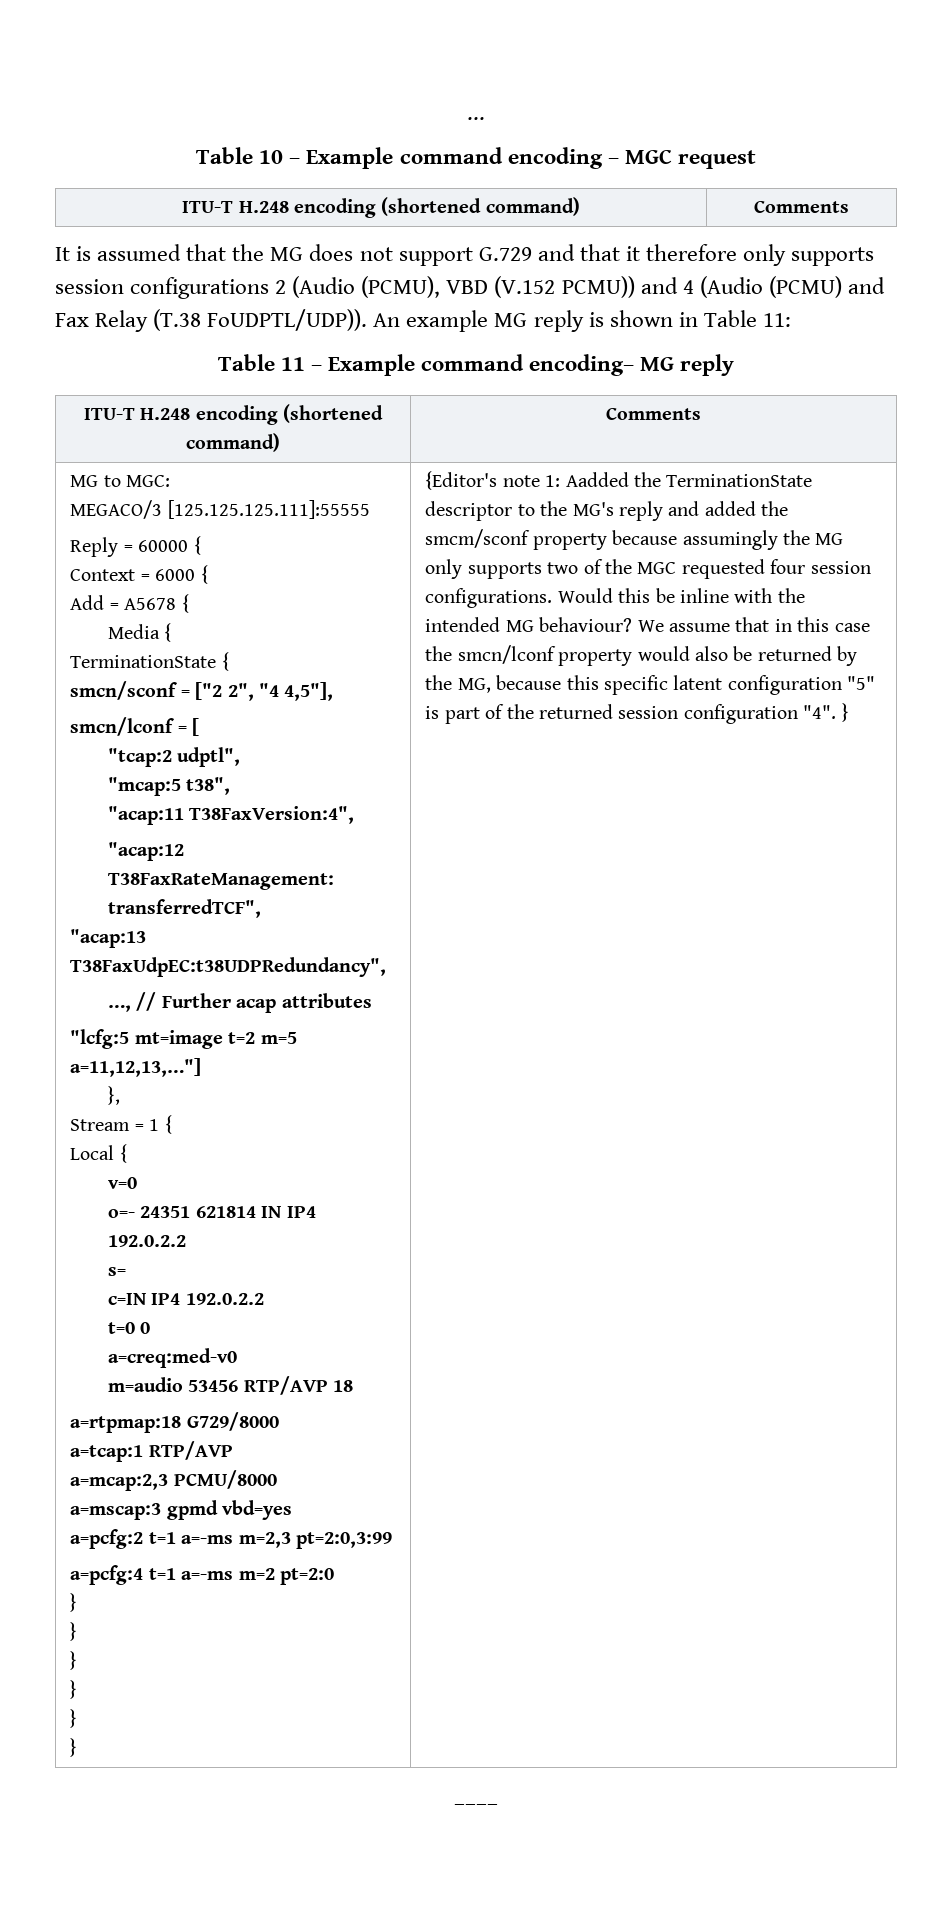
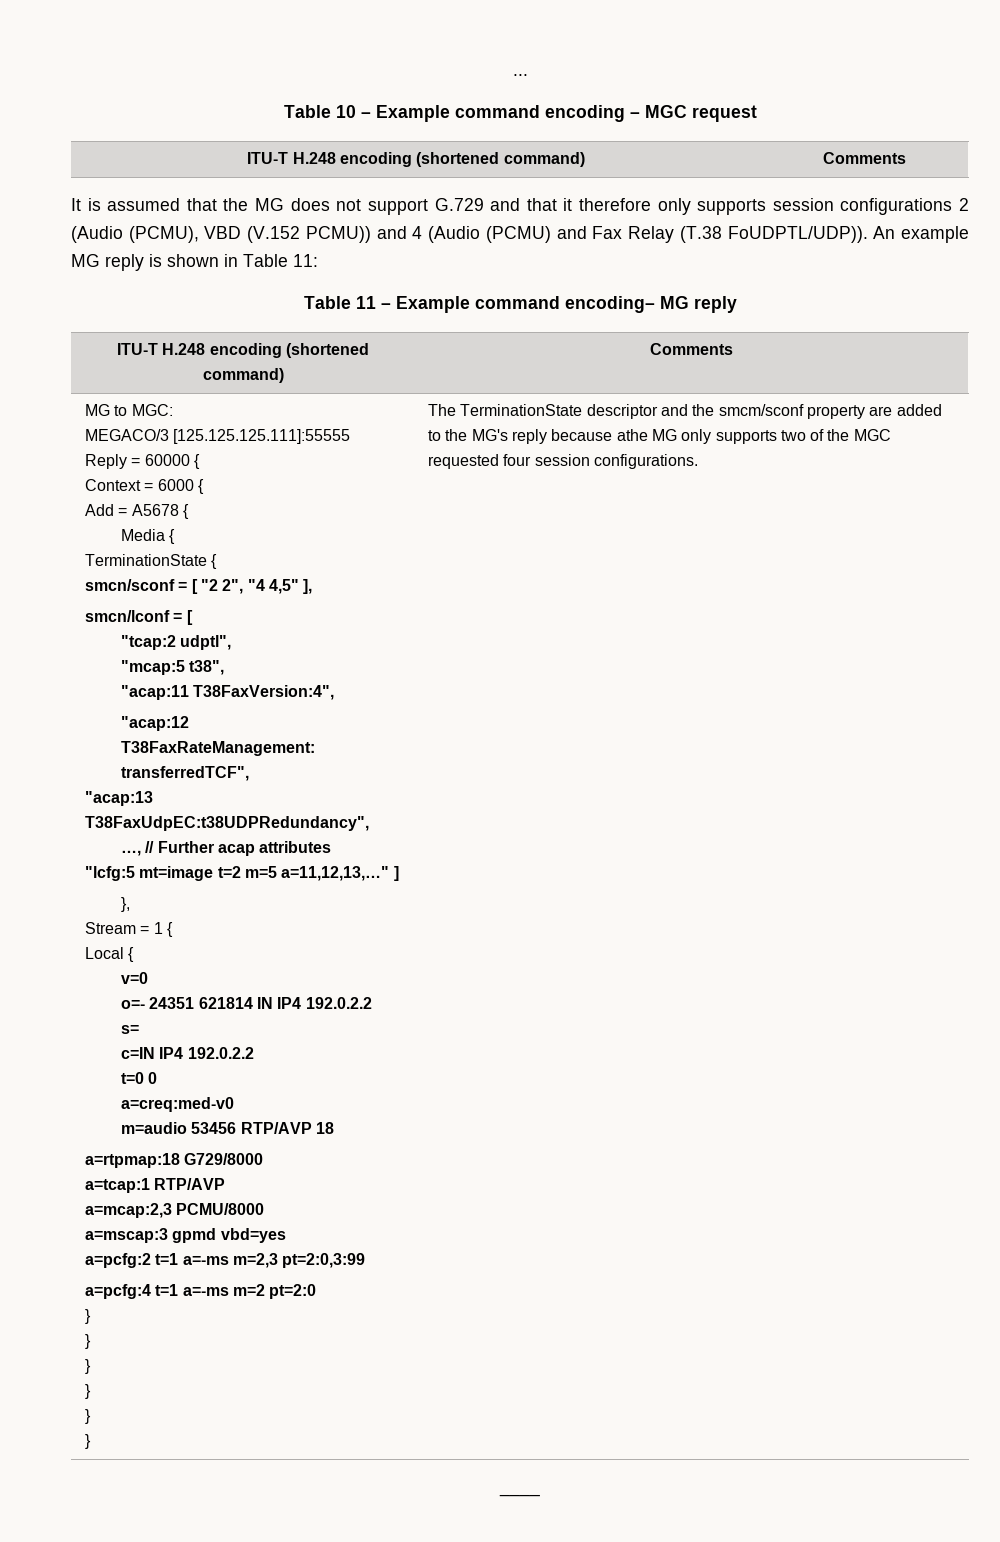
[195,682,334,701] ["2 2", "4 4,5"], -> [191,579,313,594] [ "2 2", "4 4,5" ],
[70,1058,202,1077] a=11,12,13,…"] -> [281,866,399,881] a=11,12,13,…" ]
[425,471,813,490] [425,501,789,521] [425,529,810,550] {Editor's note 1: Aadded the TerminationState descriptor to the MG's reply and added the smcm/sconf property because assumingly the -> [427,404,942,419] [427,429,648,444] The TerminationState descriptor and the smcm/sconf property are added to the MG's reply because athe
[557,588,805,603] [425,617,870,632] [425,645,858,666] [425,675,876,695] [425,703,849,724] Would this be inline with the intended MG behaviour? We assume that in this case the smcn/lconf property would also be returned by the MG, because this specific latent configuration "5" is part of the returned session configuration "4". } -> (698, 461) none

